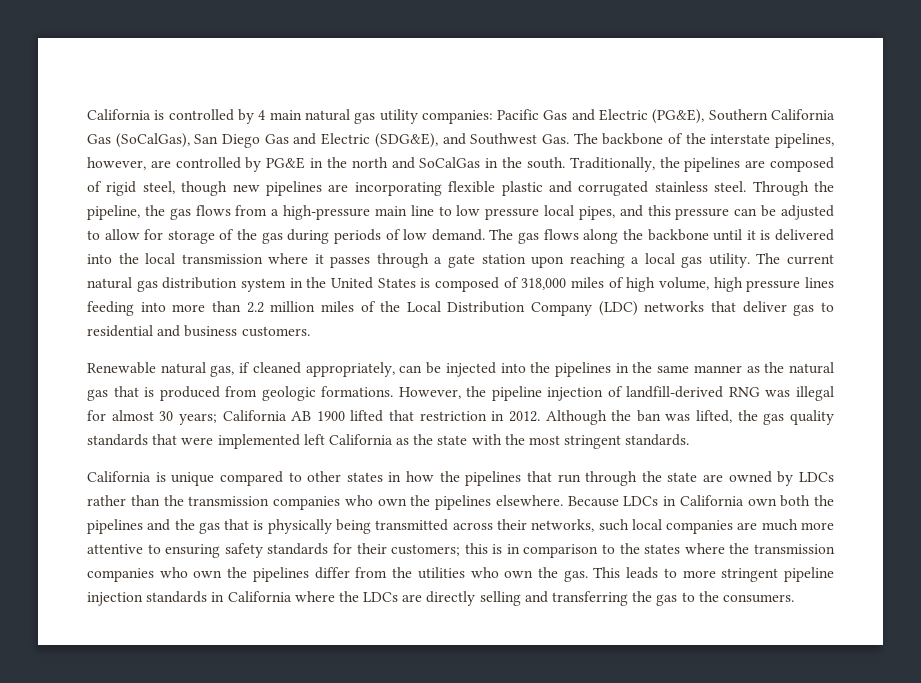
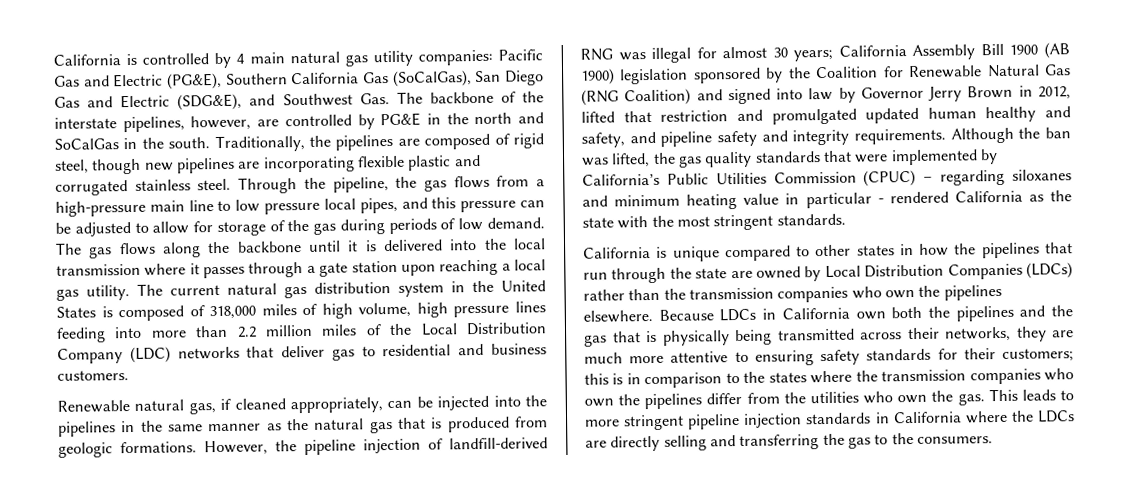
[291,410,540,422] AB 1900 lifted that restriction in 2012. -> [912,42,1070,60] [581,64,1071,85] [581,85,1071,106] [581,106,1071,125] [581,128,946,148] Assembly Bill 1900 (AB 1900) legislation sponsored by the Coalition for Renewable Natural Gas (RNG Coalition) and signed into law by Governor Jerry Brown in 2012, lifted that restriction and promulgated updated human healthy and safety, and pipeline safety and integrity requirements.
[303,434,325,445] left -> [979,149,998,165] [582,169,1072,187] [582,191,949,210] by California’s Public Utilities Commission (CPUC) – regarding siloxanes and minimum heating value in particular - rendered
[799,472,835,482] LDCs -> [824,262,1073,280] Local Distribution Companies (LDCs)
[598,519,734,534] such local companies -> [1016,326,1047,342] they

